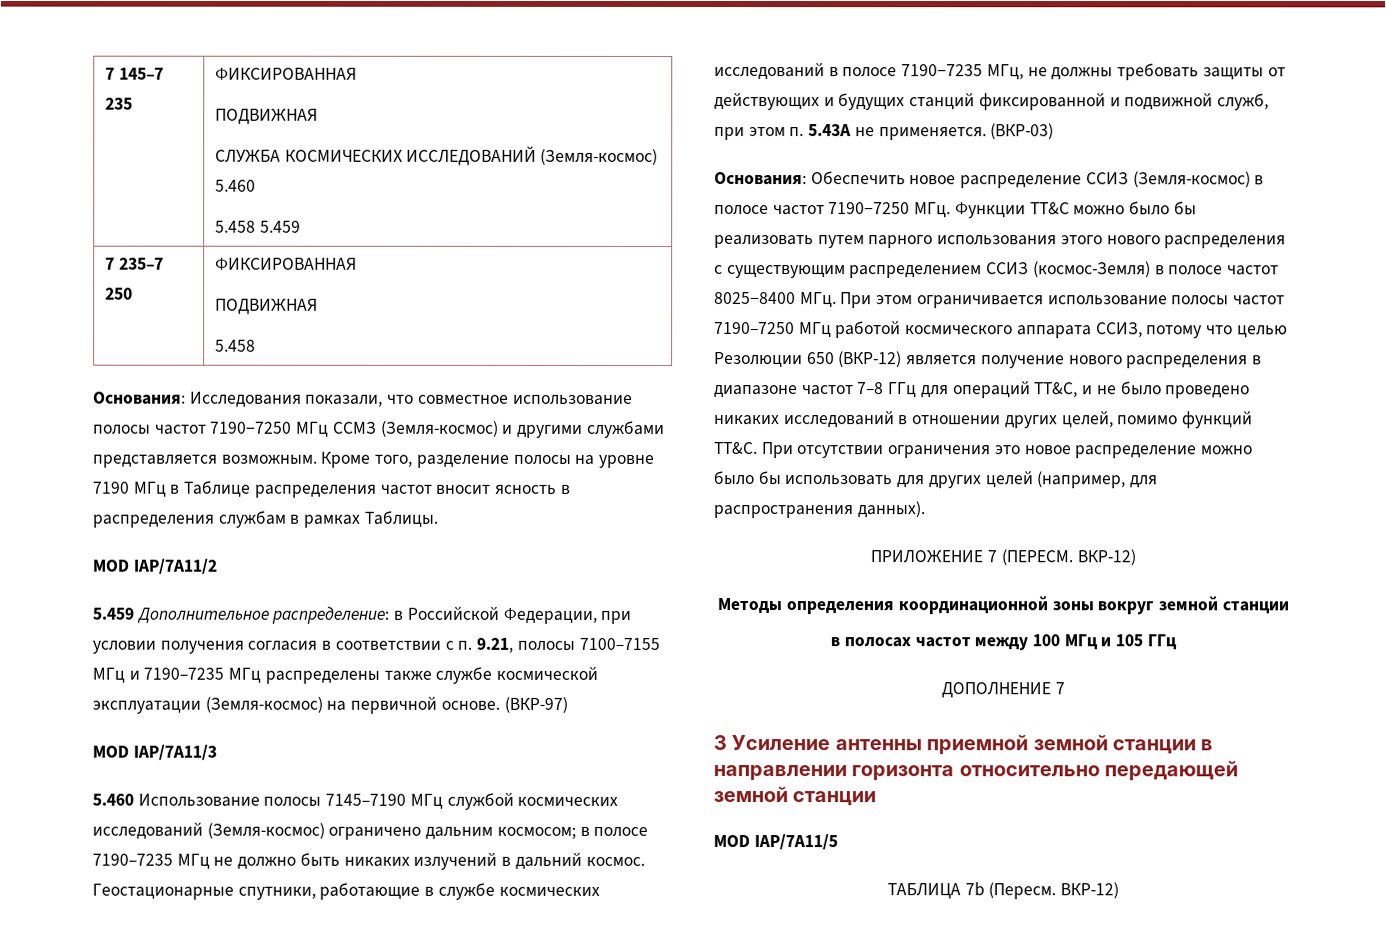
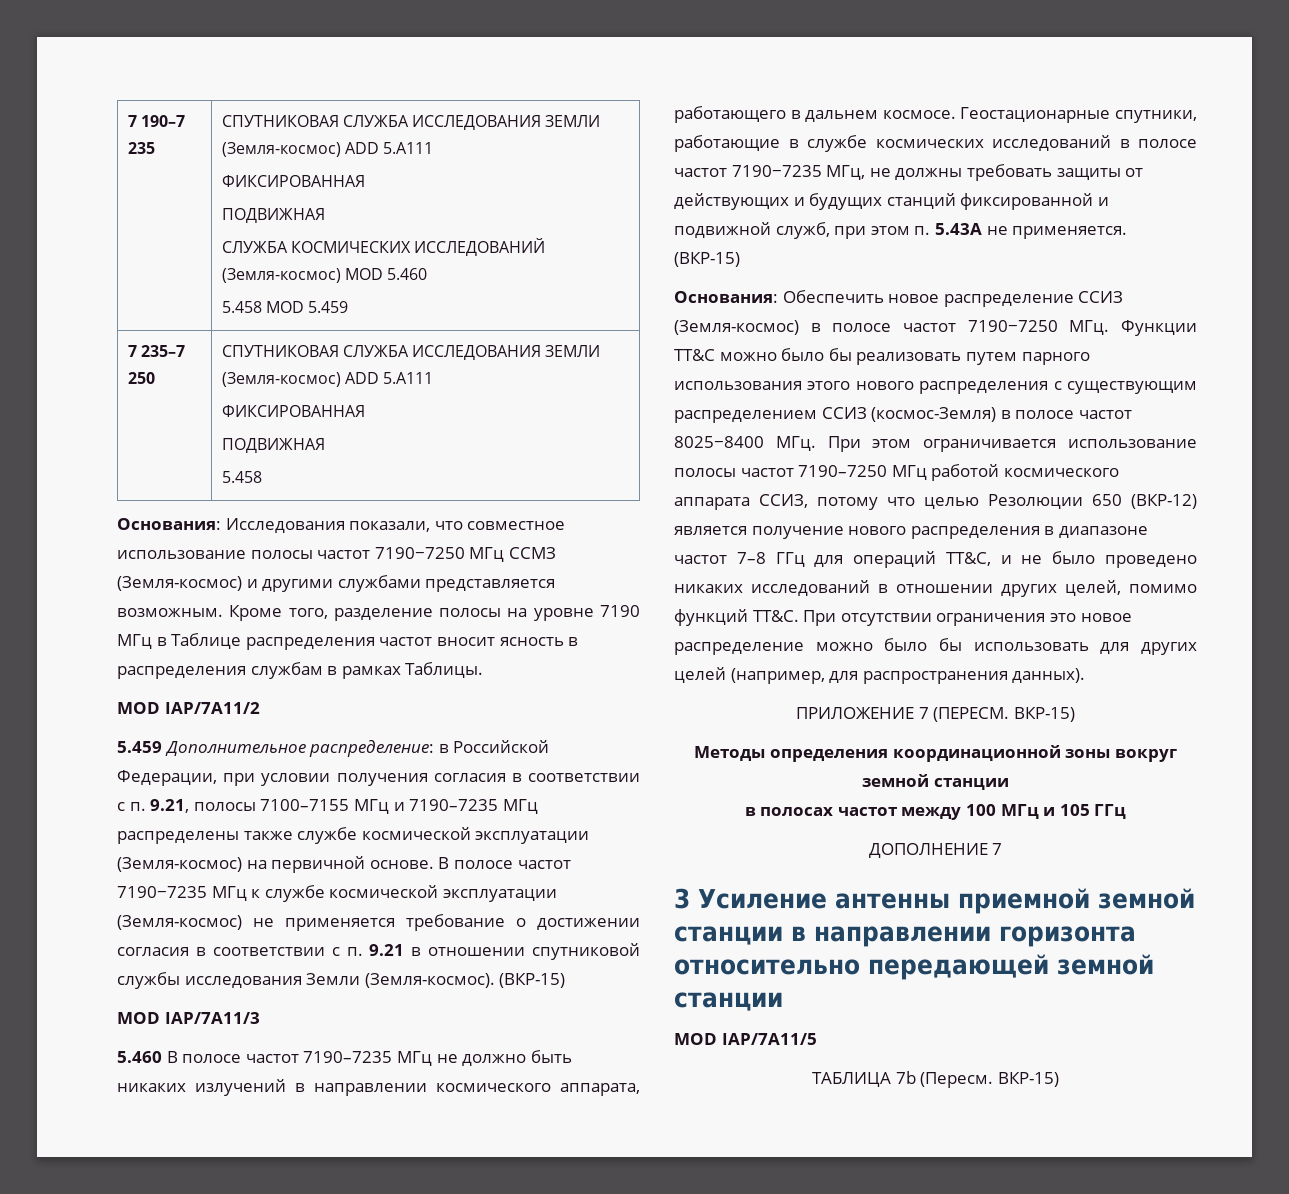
[104,67,164,80] 7 145–7 -> [127,115,185,127] 7 190–7
(133, 103) none -> [221,115,601,130] [221,142,434,157] CПУТНИКОВАЯ СЛУЖБА ИССЛЕДОВАНИЯ ЗЕМЛИ (Земля-космос) ADD 5.A111 //
(659, 156) none -> [344,268,383,280] MOD
(256, 226) none -> [265,301,304,313] MOD
(133, 293) none -> [221,345,601,360] [221,372,434,387] CПУТНИКОВАЯ СЛУЖБА ИССЛЕДОВАНИЯ ЗЕМЛИ (Земля-космос) ADD 5.A111 //
[503,696,568,713] [92,744,217,761] [92,792,619,810] [92,822,649,840] (ВКР-97) // MOD IAP/7A11/3 // 5.460 Использование полосы 7145–7190 МГц службой космических исследований (Земля-космос) ограничено дальним космосом; в полосе -> [438,857,571,869] [117,885,557,902] [117,914,640,931] [117,943,640,960] [117,972,566,989] [117,1012,260,1024] [117,1051,299,1063] В полосе частот 7190−7235 МГц к службе космической эксплуатации (Земля-космос) не применяется требование о достижении согласия в соответствии с п. 9.21 в отношении спутниковой службы исследования Земли (Земля-космос). (ВКР-15) // MOD IAP/7A11/3 // 5.460 В полосе частот
[514,852,645,870] дальний космос. -> [314,1083,640,1096] [674,106,956,123] направлении космического аппарата, работающего в дальнем космосе.
(898, 72) none -> [674,168,727,177] частот
[990,123,1055,140] (ВКР-03) -> [674,252,740,267] (ВКР-15)
[1076,549,1136,566] ВКР-12) -> [1013,707,1075,722] ВКР-15)
[1060,882,1120,899] ВКР-12) -> [997,1072,1059,1087] ВКР-15)

